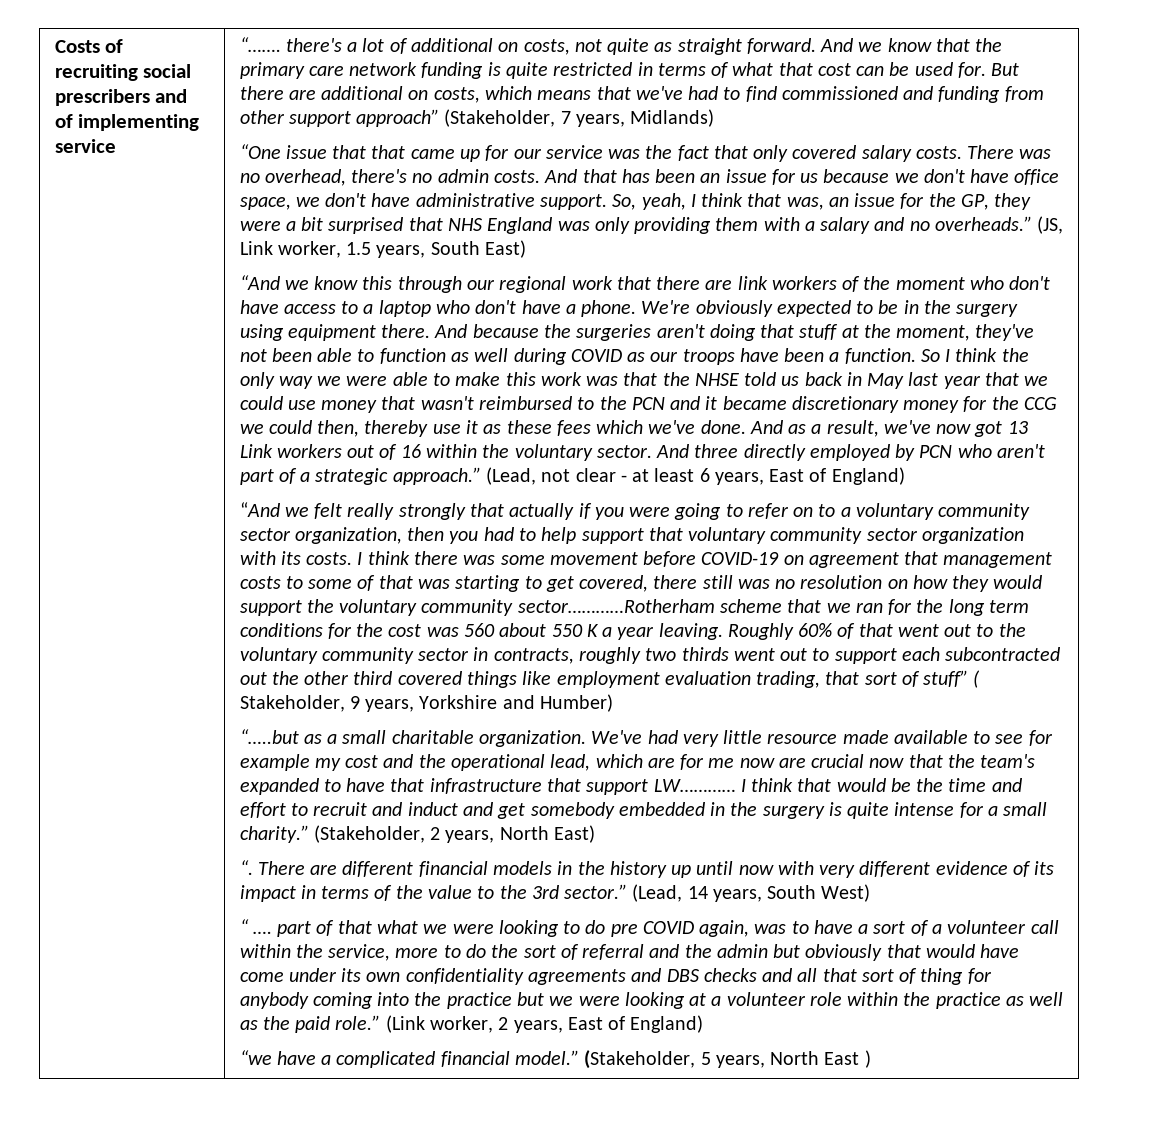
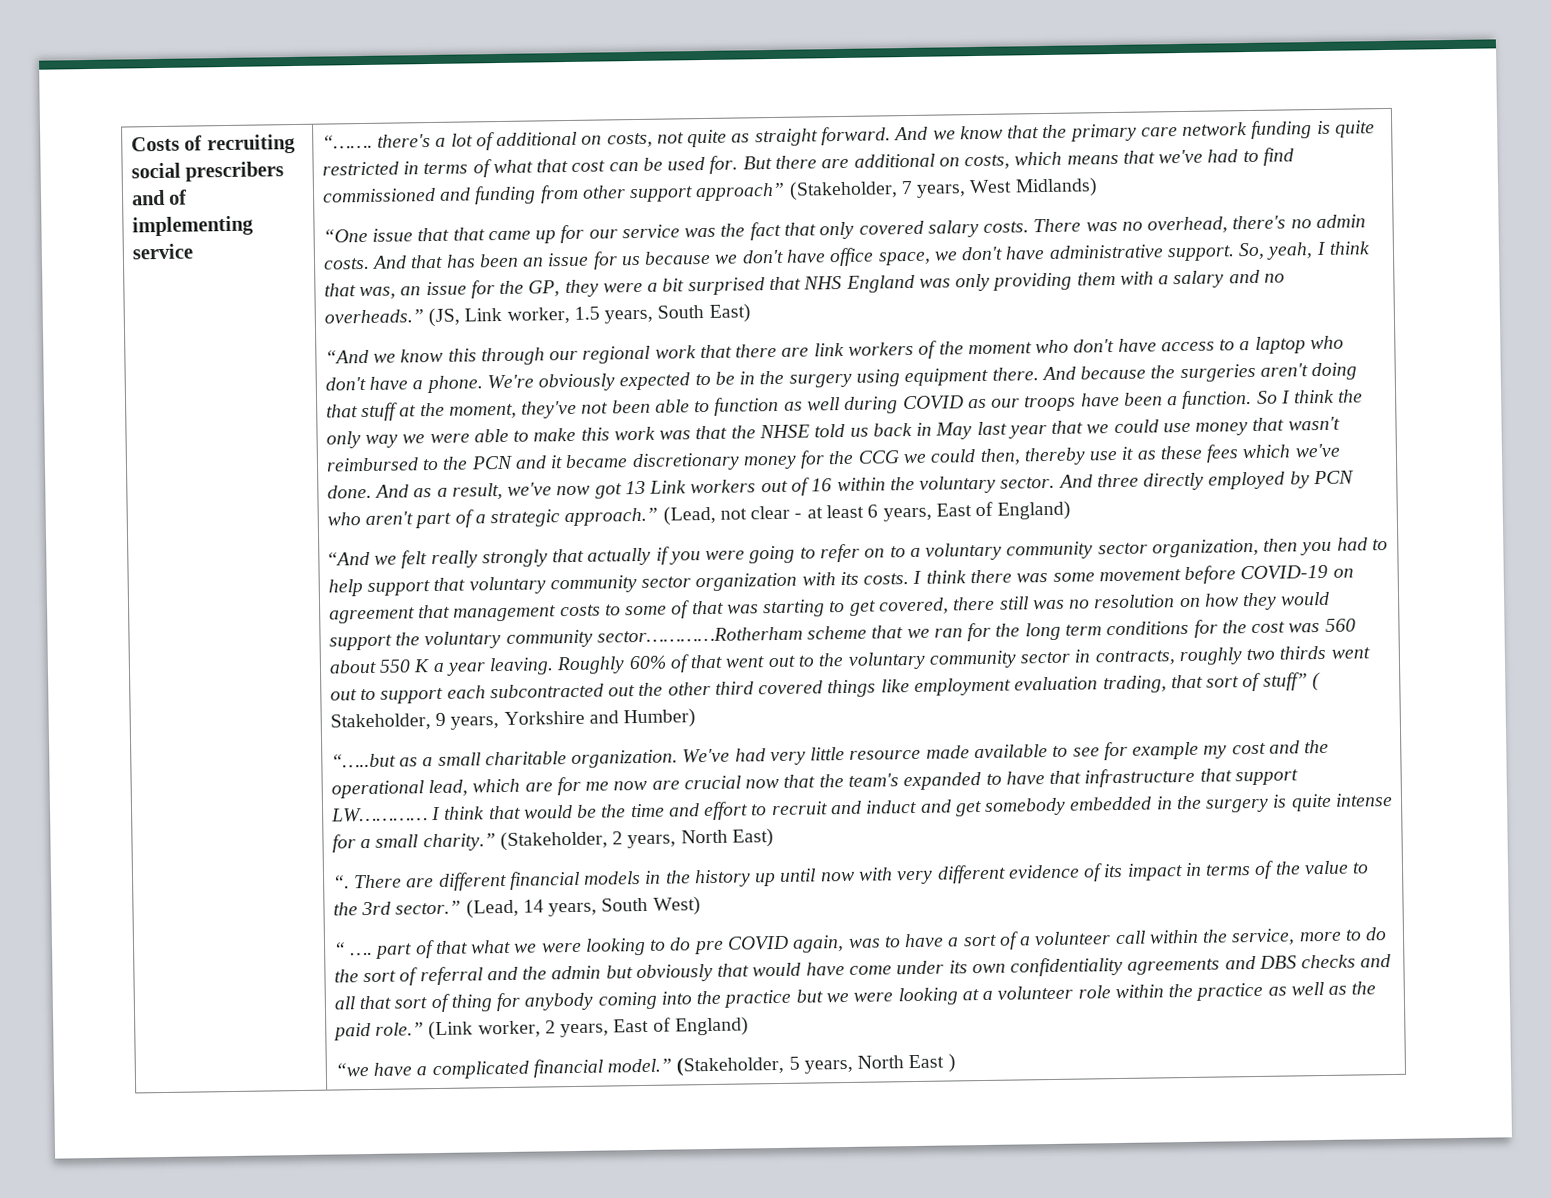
(626, 120) none -> [969,179,1013,194] West

